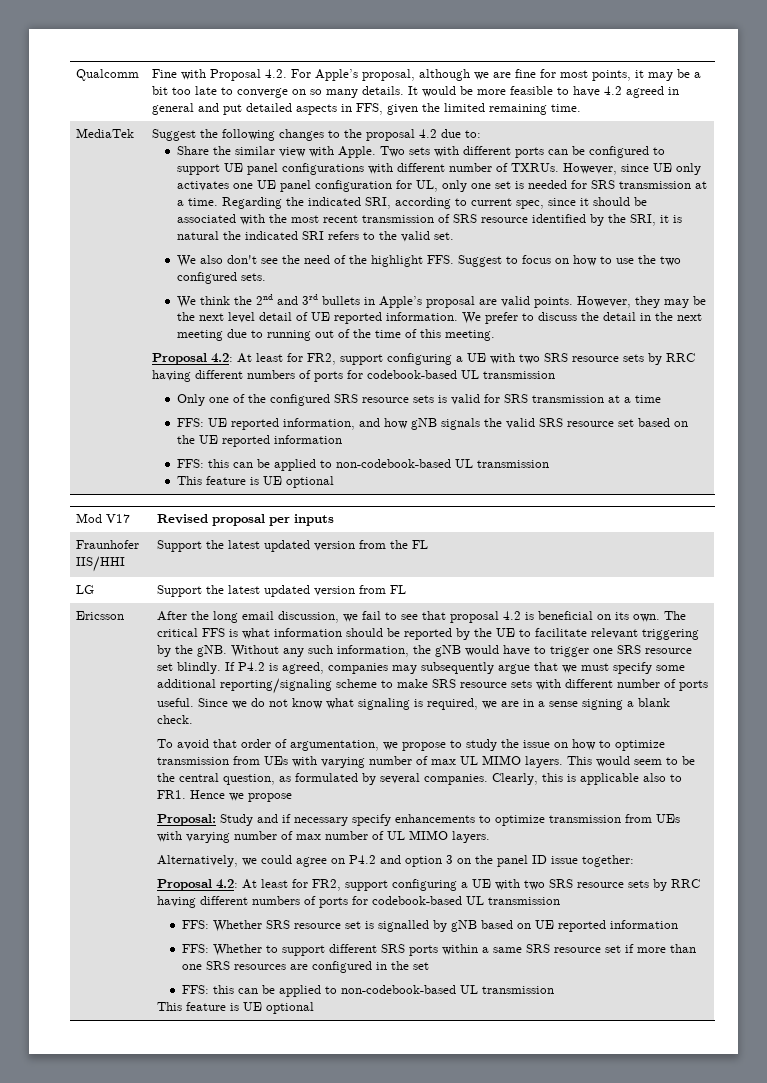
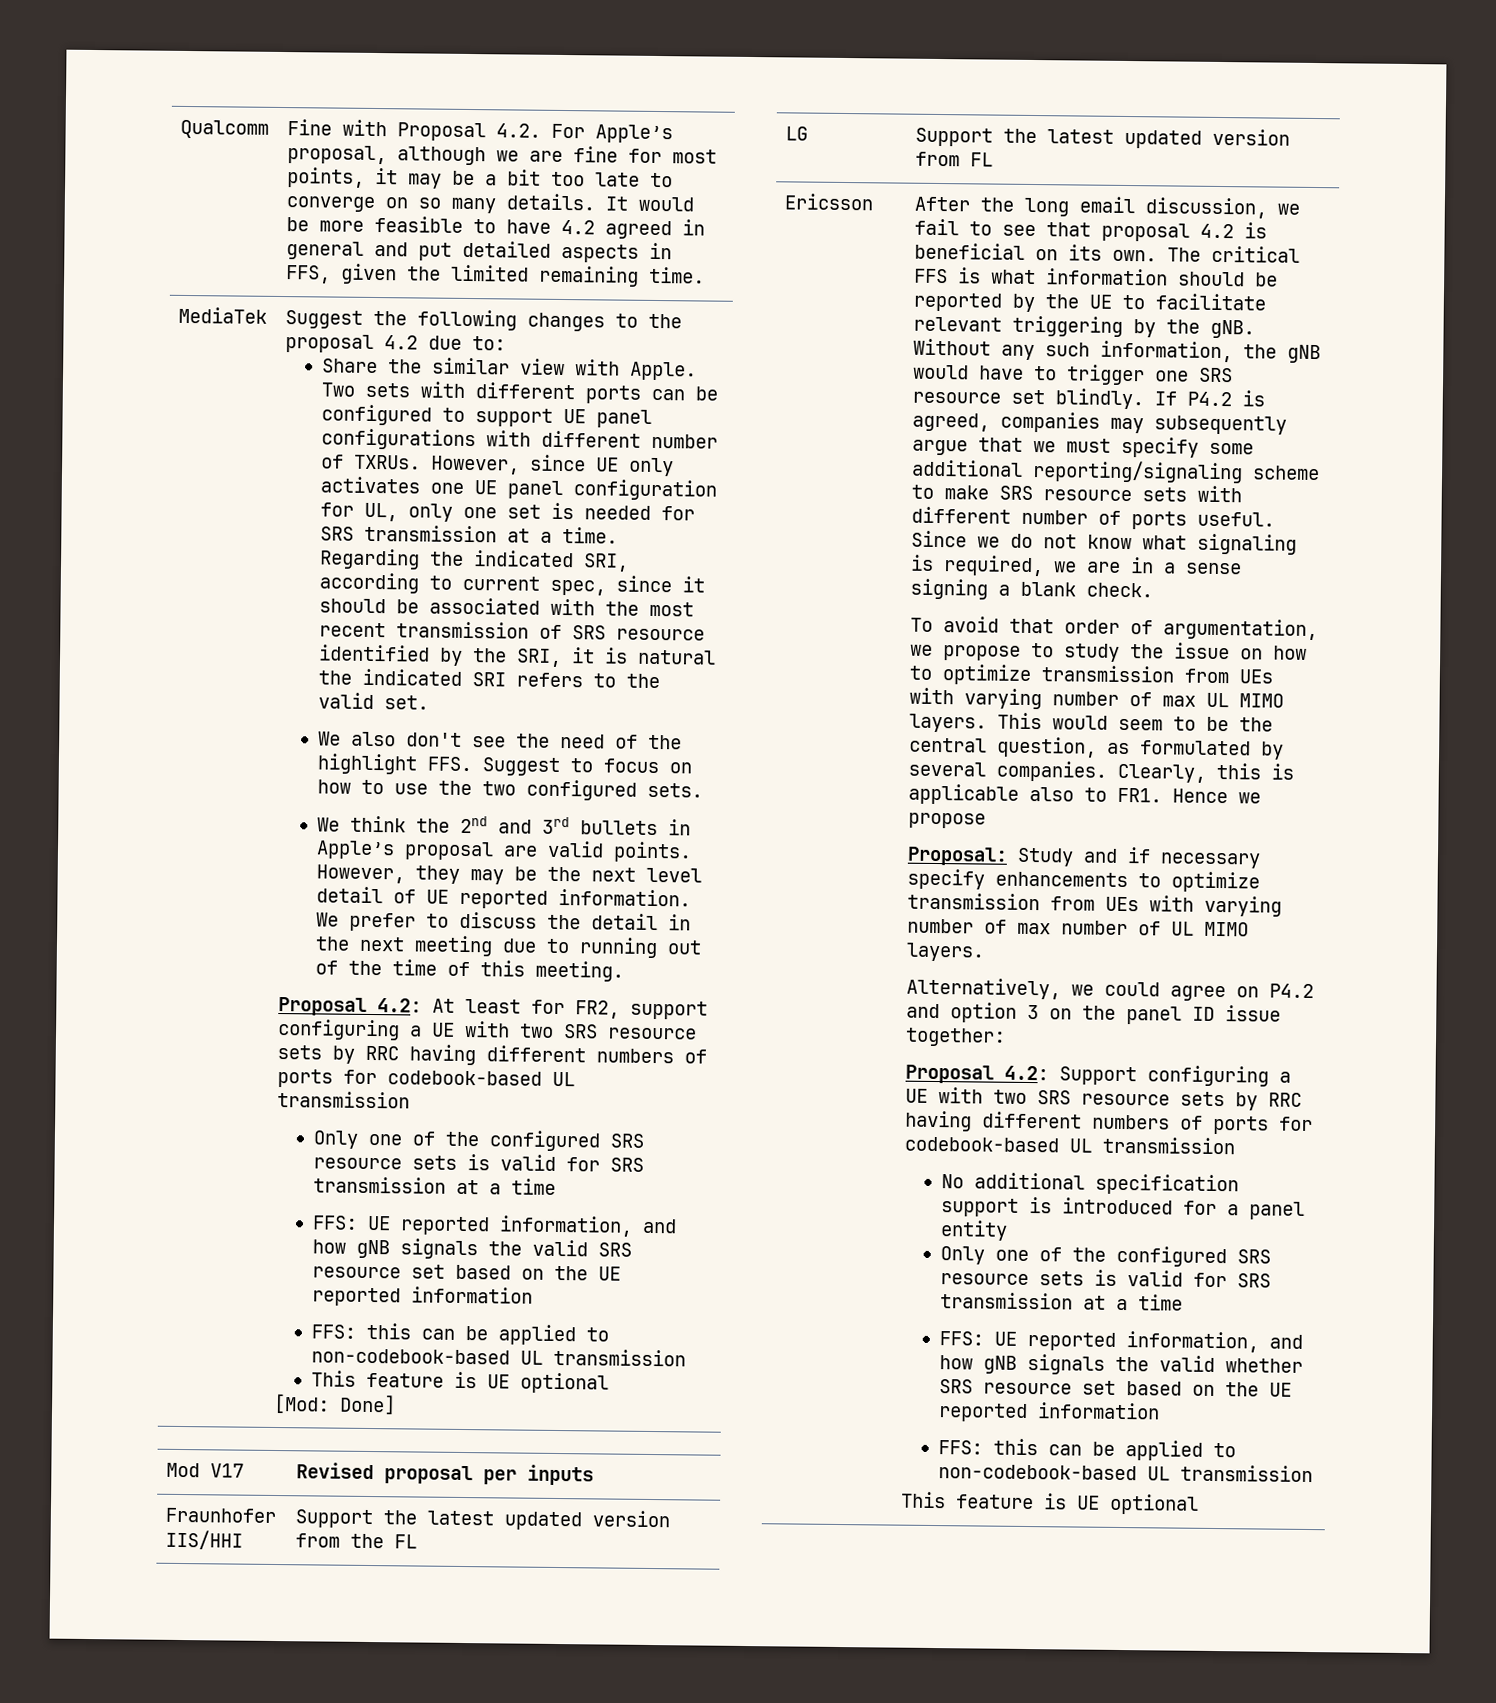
(334, 482) none -> [273,1393,397,1415] // [Mod: Done]
[242,879,389,891] At least for FR2, support -> [1059,1066,1138,1086] Support
[181,920,678,932] [181,944,696,956] [181,961,429,973] FFS: Whether SRS resource set is signalled by gNB based on UE reported information // FFS: Whether to support different SRS ports within a same SRS resource set if more than one SRS resources are configured in the set -> [940,1172,1239,1196] [940,1197,1305,1220] [939,1220,1008,1241] [939,1245,1271,1268] [939,1269,1271,1288] [939,1292,1183,1311] [938,1331,1303,1353] [938,1353,1303,1375] [938,1379,1292,1397] [937,1402,1160,1423] No additional specification support is introduced for a panel entity // Only one of the configured SRS resource sets is valid for SRS transmission at a time // FFS: UE reported information, and how gNB signals the valid whether SRS resource set based on the UE reported information

